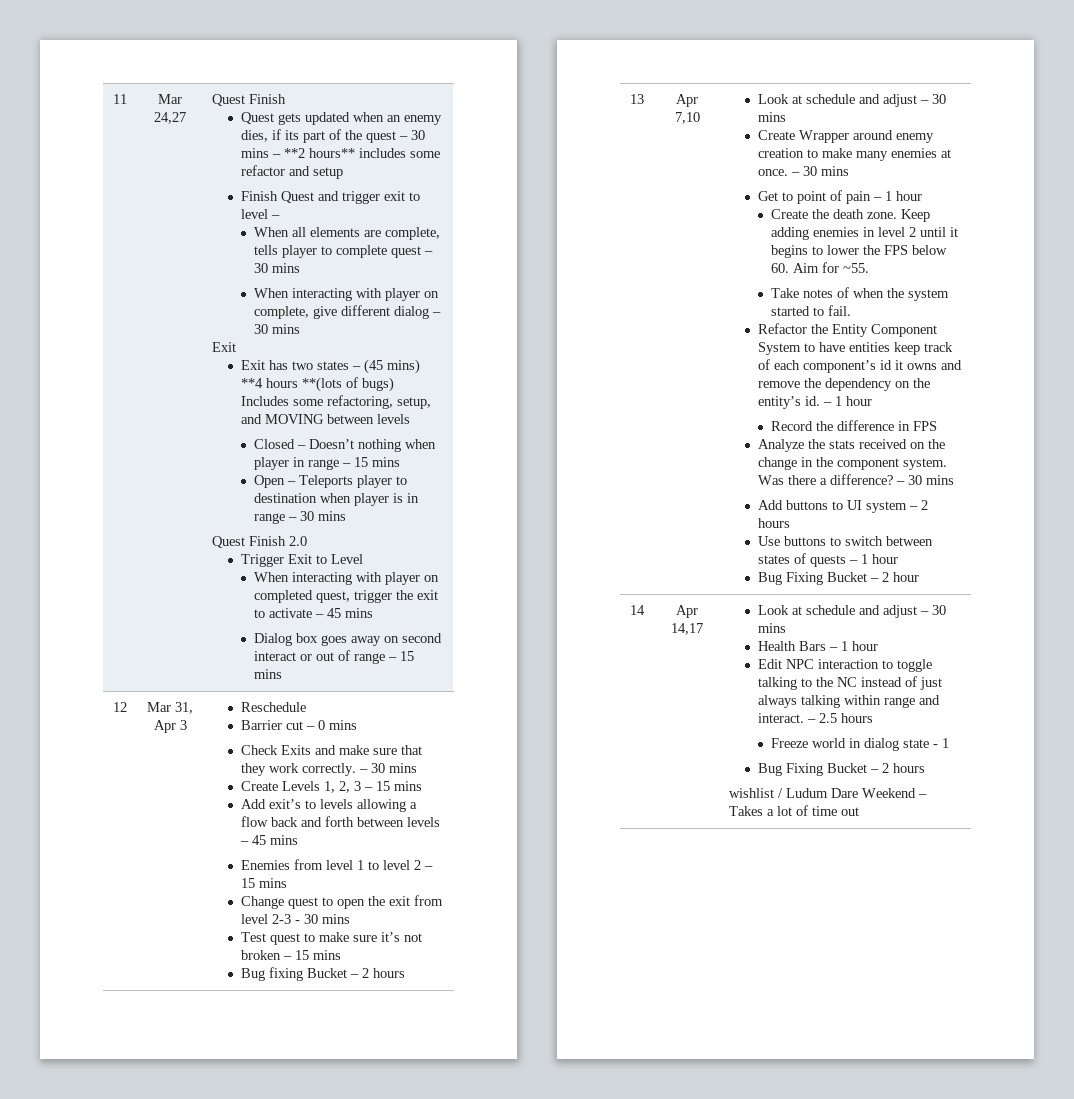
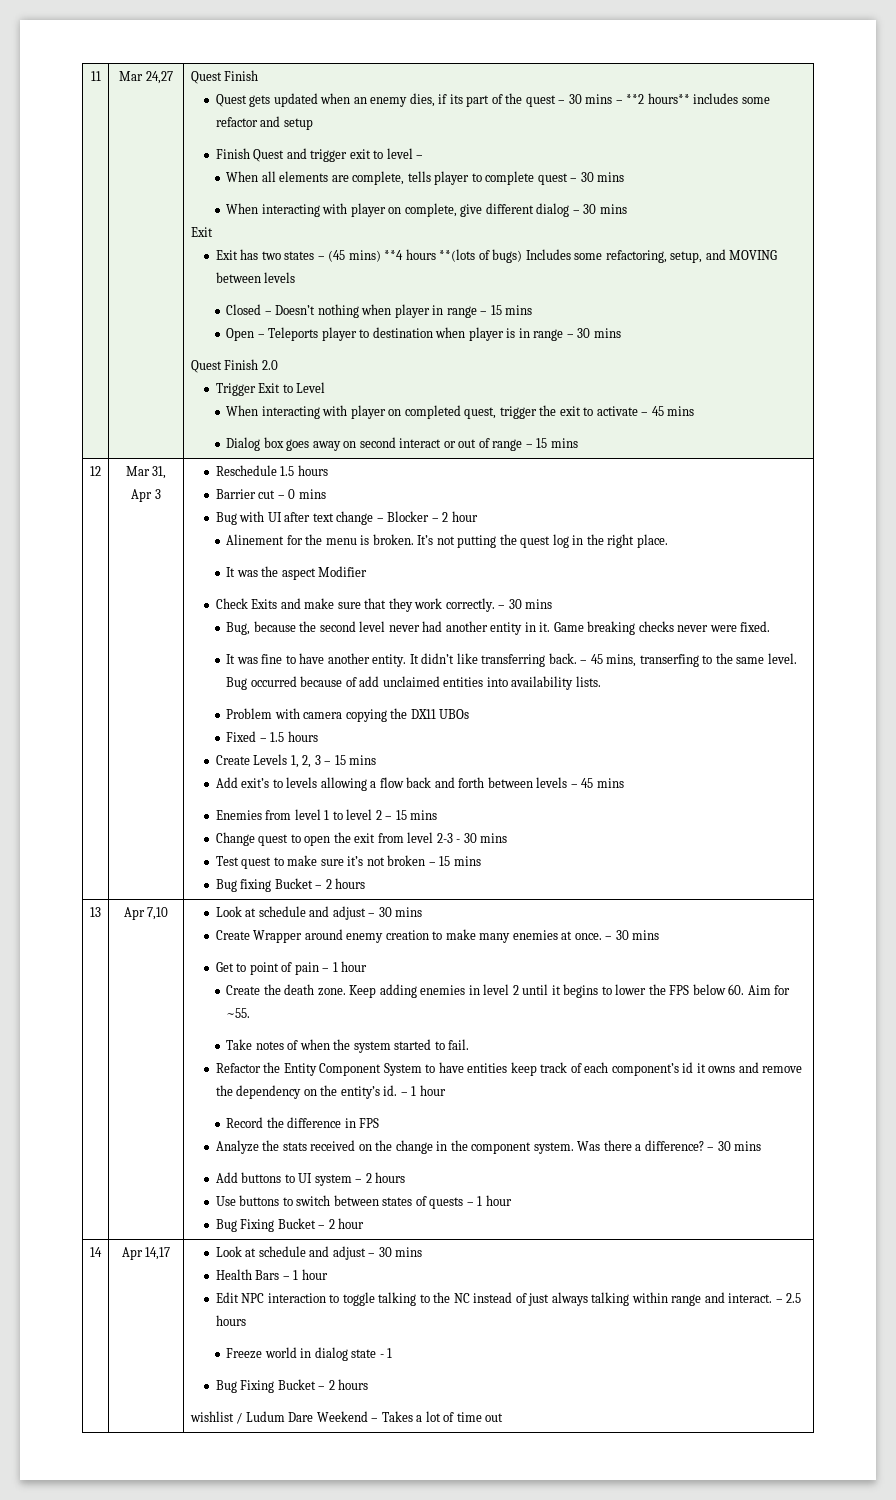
(307, 707) none -> [280,465,328,476] 1.5 hours
(358, 725) none -> [215,511,478,525] [226,534,668,548] [226,566,368,580] // Bug with UI after text change – Blocker – 2 hour // Alinement for the menu is broken. It’s not putting the quest log in the right place. // It was the aspect Modifier
(418, 768) none -> [226,621,771,635] [226,653,797,667] [226,676,601,690] [226,708,470,722] [226,731,318,742] // Bug, because the second level never had another entity in it. Game breaking checks never were fixed. // It was fine to have another entity. It didn’t like transferring back. – 45 mins, transerfing to the same level. Bug occurred because of add unclaimed entities into availability lists. // Problem with camera copying the DX11 UBOs // Fixed – 1.5 hours

